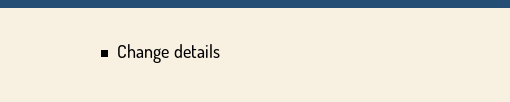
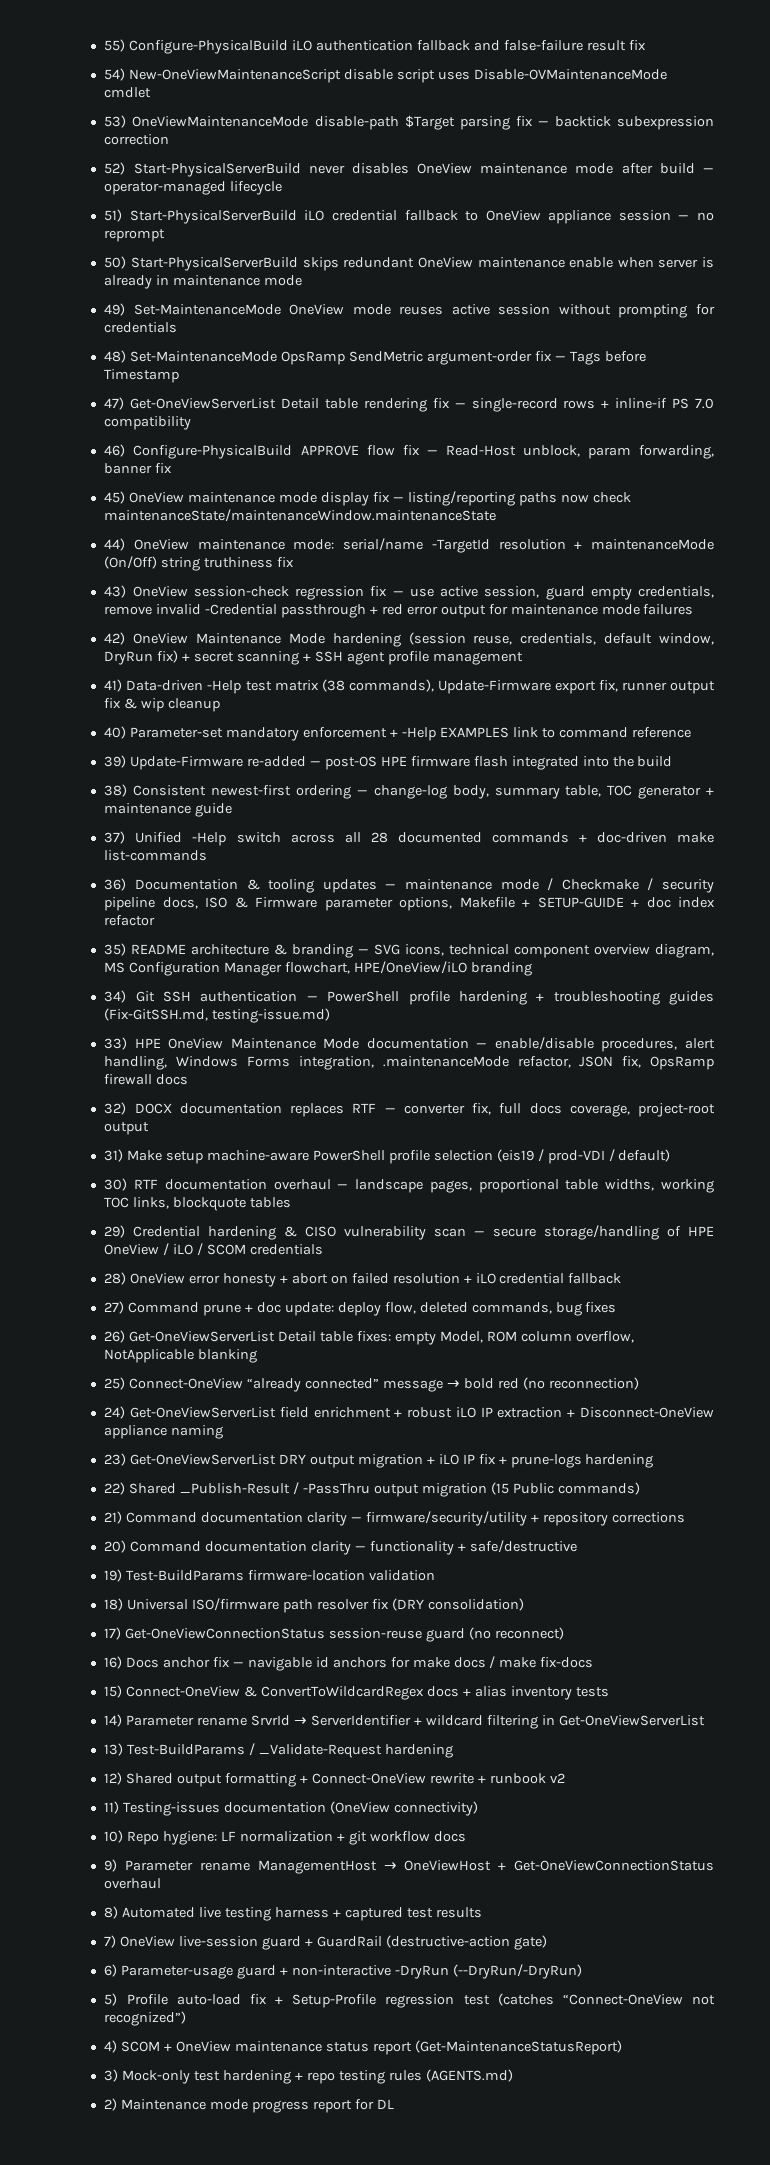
[117,44,221,63] Change details -> [104,39,646,54] [104,68,667,83] [104,87,152,98] [104,115,714,130] [104,134,170,145] [104,162,714,177] [104,181,283,195] [104,209,714,224] [104,229,166,242] [104,256,714,271] [104,275,303,289] [104,303,715,318] [104,322,178,333] [104,350,646,365] [104,369,180,383] [104,397,714,412] [104,416,192,430] [104,444,714,459] [104,463,173,474] [104,491,631,506] [104,509,497,522] [104,538,714,553] [104,556,295,571] [104,585,714,600] [104,604,694,618] [104,632,715,647] [104,650,523,665] [104,679,716,694] [104,698,221,712] [104,726,691,741] [104,755,673,770] [104,784,714,799] [104,803,233,817] [104,831,715,846] [104,850,208,861] [104,878,714,893] [104,897,715,911] [104,915,156,926] [104,943,714,958] [104,961,532,976] [104,990,715,1005] [104,1008,331,1023] [104,1037,715,1052] [104,1056,714,1070] [104,1074,189,1085] [104,1102,715,1117] [104,1122,150,1135] [104,1149,671,1164] [104,1178,714,1193] [104,1197,292,1211] [104,1225,714,1240] [104,1243,323,1256] [104,1272,622,1287] [104,1301,617,1316] [104,1330,634,1345] [104,1349,258,1363] [104,1377,639,1392] [104,1406,714,1419] [104,1425,224,1439] [104,1453,654,1468] [104,1482,640,1497] [104,1511,685,1526] [104,1540,577,1555] [104,1569,436,1582] [104,1598,524,1613] [104,1627,564,1642] [104,1656,594,1671] [104,1685,609,1700] [104,1714,705,1729] [104,1743,454,1758] [104,1772,565,1787] [104,1801,479,1816] [104,1830,466,1845] [104,1859,714,1874] [104,1878,162,1889] [104,1906,482,1921] [104,1935,547,1950] [104,1964,582,1979] [104,1993,715,2008] [104,2011,187,2026] [104,2040,622,2055] [104,2069,513,2084] [104,2098,394,2113] 55) Configure-PhysicalBuild iLO authentication fallback and false-failure result fix // 54) New-OneViewMaintenanceScript disable script uses Disable-OVMaintenanceMode cmdlet // 53) OneViewMaintenanceMode disable-path $Target parsing fix — backtick subexpression correction // 52) Start-PhysicalServerBuild never disables OneView maintenance mode after build — operator-managed lifecycle // 51) Start-PhysicalServerBuild iLO credential fallback to OneView appliance session — no reprompt // 50) Start-PhysicalServerBuild skips redundant OneView maintenance enable when server is already in maintenance mode // 49) Set-MaintenanceMode OneView mode reuses active session without prompting for credentials // 48) Set-MaintenanceMode OpsRamp SendMetric argument-order fix — Tags before Timestamp // 47) Get-OneViewServerList Detail table rendering fix — single-record rows + inline-if PS 7.0 compatibility // 46) Configure-PhysicalBuild APPROVE flow fix — Read-Host unblock, param forwarding, banner fix // 45) OneView maintenance mode display fix — listing/reporting paths now check maintenanceState/maintenanceWindow.maintenanceState // 44) OneView maintenance mode: serial/name -TargetId resolution + maintenanceMode (On/Off) string truthiness fix // 43) OneView session-check regression fix — use active session, guard empty credentials, remove invalid -Credential passthrough + red error output for maintenance mode failures // 42) OneView Maintenance Mode hardening (session reuse, credentials, default window, DryRun fix) + secret scanning + SSH agent profile management // 41) Data-driven -Help test matrix (38 commands), Update-Firmware export fix, runner output fix & wip cleanup // 40) Parameter-set mandatory enforcement + -Help EXAMPLES link to command reference // 39) Update-Firmware re-added — post-OS HPE firmware flash integrated into the build // 38) Consistent newest-first ordering — change-log body, summary table, TOC generator + maintenance guide // 37) Unified -Help switch across all 28 documented commands + doc-driven make list-commands // 36) Documentation & tooling updates — maintenance mode / Checkmake / security pipeline docs, ISO & Firmware parameter options, Makefile + SETUP-GUIDE + doc index refactor // 35) README architecture & branding — SVG icons, technical component overview diagram, MS Configuration Manager flowchart, HPE/OneView/iLO branding // 34) Git SSH authentication — PowerShell profile hardening + troubleshooting guides (Fix-GitSSH.md, testing-issue.md) // 33) HPE OneView Maintenance Mode documentation — enable/disable procedures, alert handling, Windows Forms integration, .maintenanceMode refactor, JSON fix, OpsRamp firewall docs // 32) DOCX documentation replaces RTF — converter fix, full docs coverage, project-root output // 31) Make setup machine-aware PowerShell profile selection (eis19 / prod-VDI / default) // 30) RTF documentation overhaul — landscape pages, proportional table widths, working TOC links, blockquote tables // 29) Credential hardening & CISO vulnerability scan — secure storage/handling of HPE OneView / iLO / SCOM credentials // 28) OneView error honesty + abort on failed resolution + iLO credential fallback // 27) Command prune + doc update: deploy flow, deleted commands, bug fixes // 26) Get-OneViewServerList Detail table fixes: empty Model, ROM column overflow, NotApplicable blanking // 25) Connect-OneView “already connected” message → bold red (no reconnection) // 24) Get-OneViewServerList field enrichment + robust iLO IP extraction + Disconnect-OneView appliance naming // 23) Get-OneViewServerList DRY output migration + iLO IP fix + prune-logs hardening // 22) Shared _Publish-Result / -PassThru output migration (15 Public commands) // 21) Command documentation clarity — firmware/security/utility + repository corrections // 20) Command documentation clarity — functionality + safe/destructive // 19) Test-BuildParams firmware-location validation // 18) Universal ISO/firmware path resolver fix (DRY consolidation) // 17) Get-OneViewConnectionStatus session-reuse guard (no reconnect) // 16) Docs anchor fix — navigable id anchors for make docs / make fix-docs // 15) Connect-OneView & ConvertToWildcardRegex docs + alias inventory tests // 14) Parameter rename SrvrId → ServerIdentifier + wildcard filtering in Get-OneViewServerList // 13) Test-BuildParams / _Validate-Request hardening // 12) Shared output formatting + Connect-OneView rewrite + runbook v2 // 11) Testing-issues documentation (OneView connectivity) // 10) Repo hygiene: LF normalization + git workflow docs // 9) Parameter rename ManagementHost → OneViewHost + Get-OneViewConnectionStatus overhaul // 8) Automated live testing harness + captured test results // 7) OneView live-session guard + GuardRail (destructive-action gate) // 6) Parameter-usage guard + non-interactive -DryRun (--DryRun/-DryRun) // 5) Profile auto-load fix + Setup-Profile regression test (catches “Connect-OneView not recognized”) // 4) SCOM + OneView maintenance status report (Get-MaintenanceStatusReport) // 3) Mock-only test hardening + repo testing rules (AGENTS.md) // 2) Maintenance mode progress report for DL

